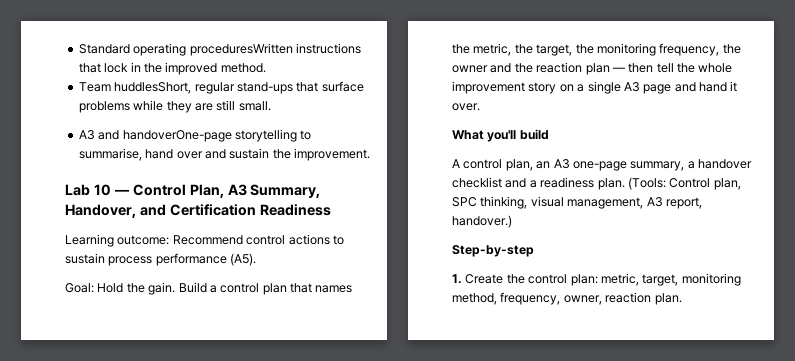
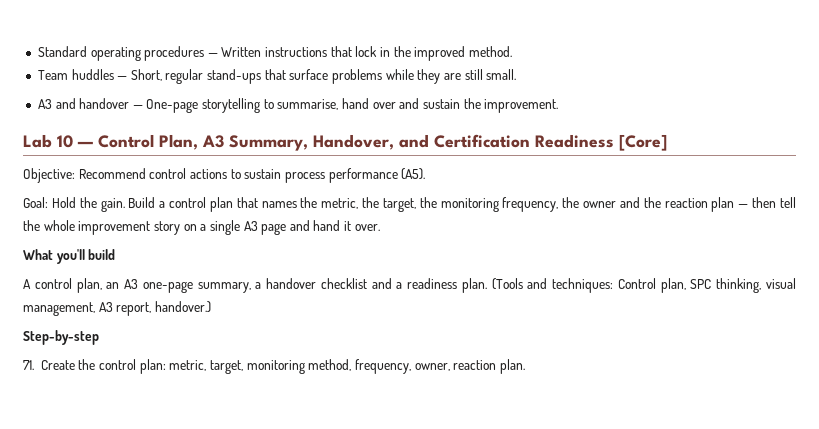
[189,43,293,56] proceduresWritten -> [144,46,262,61] procedures — Written
[114,82,192,94] huddlesShort, -> [71,69,162,81] huddles — Short,
[122,130,232,142] handoverOne-page -> [79,98,199,113] handover — One-page
[65,234,170,247] // Learning outcome: -> [619,134,667,151] [23,168,75,183] [Core] // Objective:
[627,177,666,190] (Tools: -> [491,278,614,293] (Tools and techniques:
[452,274,462,284] 1. -> [23,360,34,370] 71.

